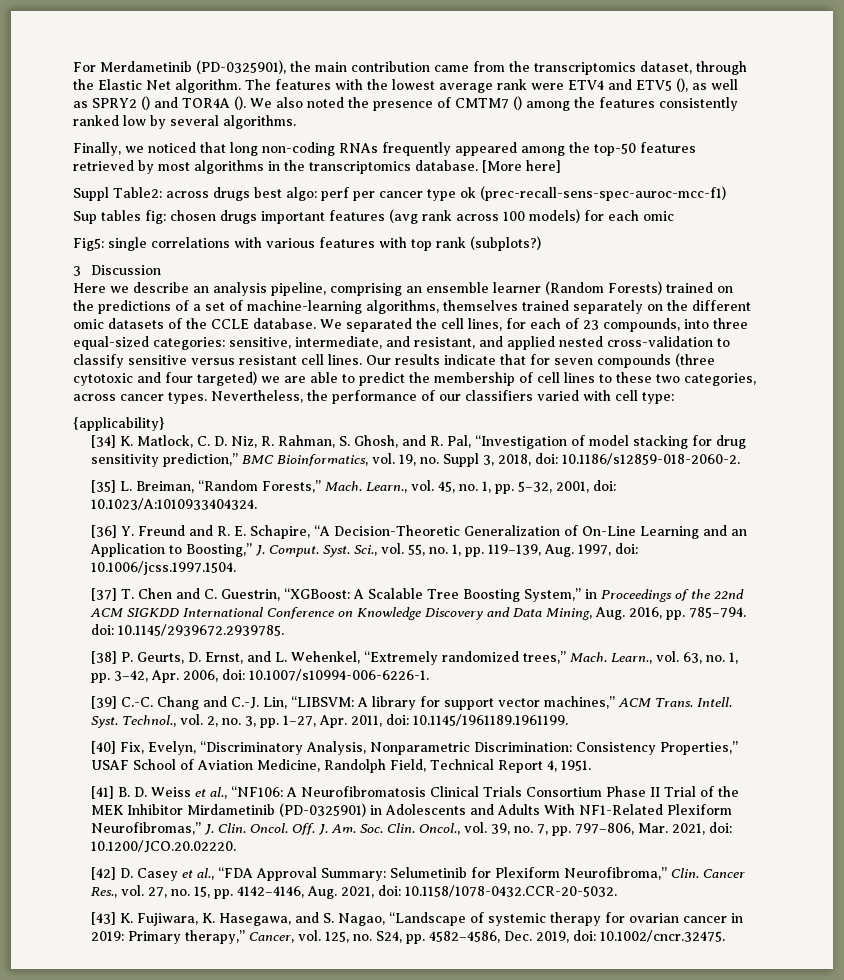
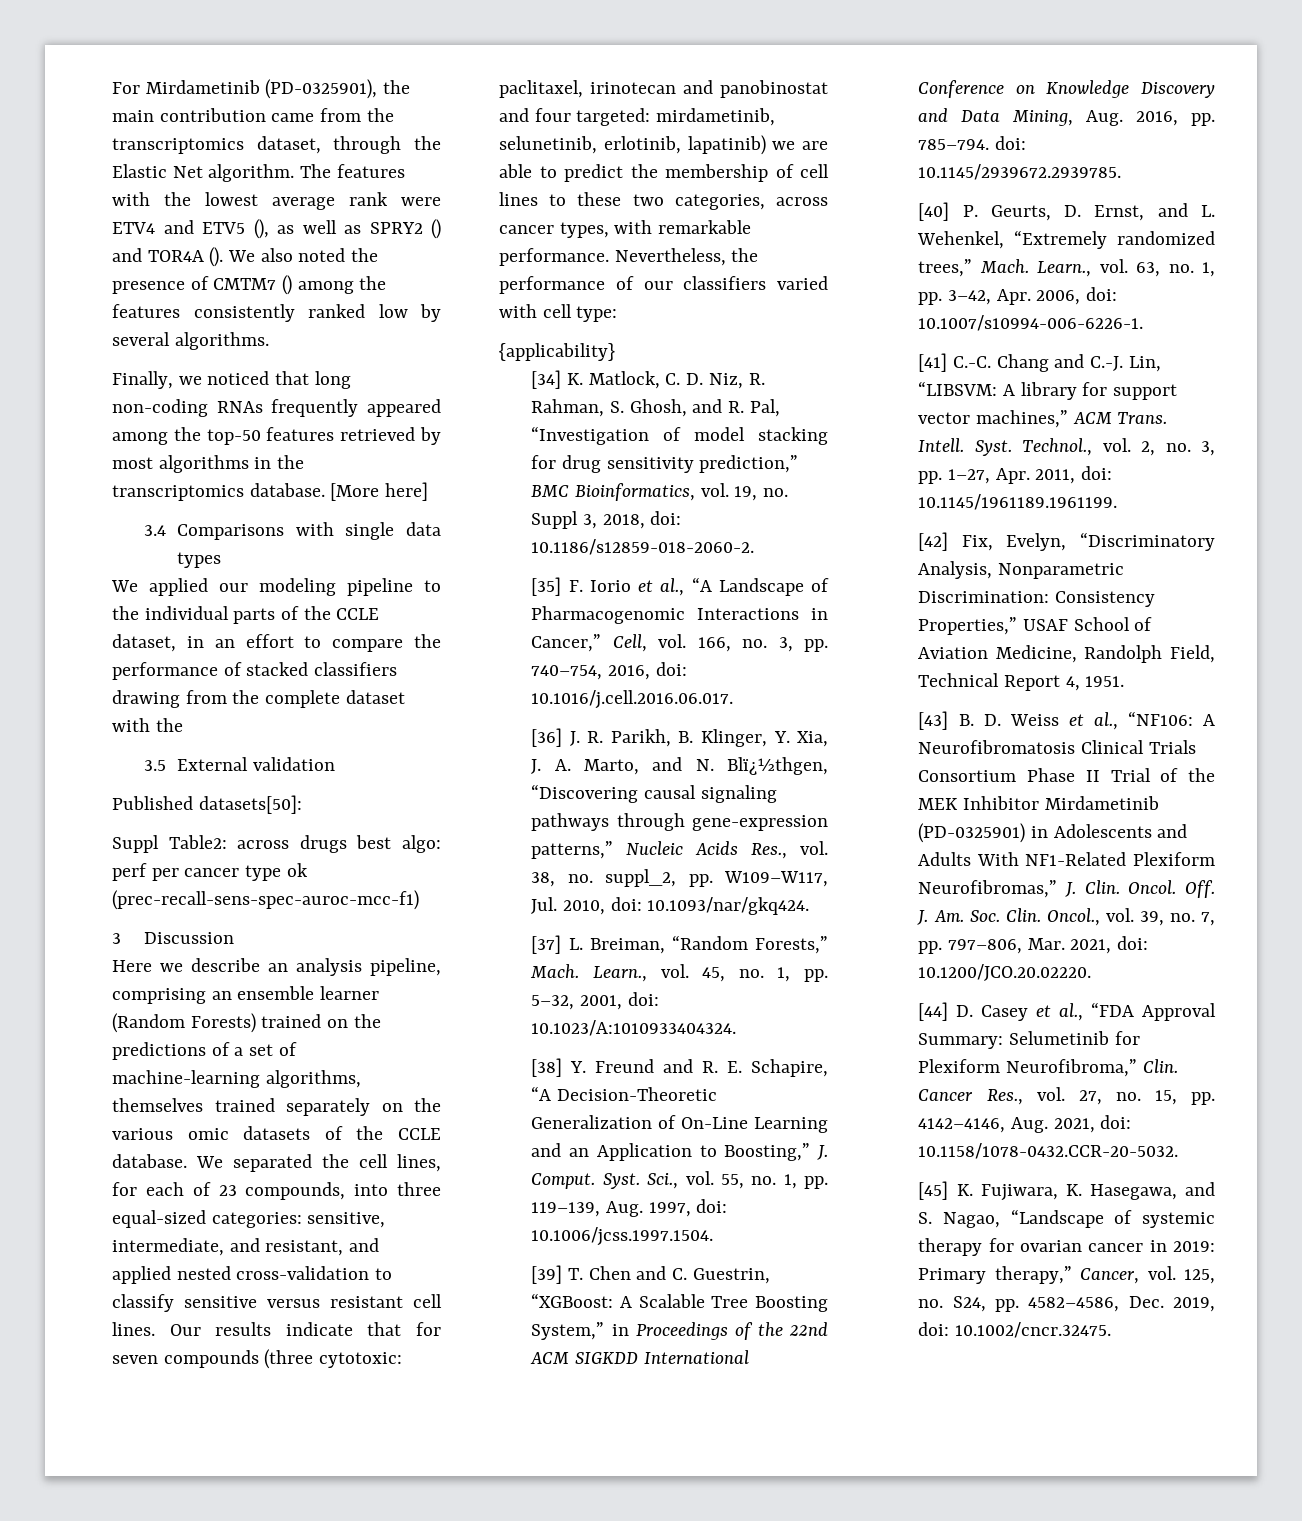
[100,61,192,72] Merdametinib -> [145,80,260,94] Mirdametinib
(561, 166) none -> [144,522,441,540] [176,552,221,568] [111,578,441,596] [112,606,380,624] [112,634,442,652] [112,662,398,680] [112,690,405,708] [112,718,183,732] [144,757,335,771] [112,795,302,814] // 3.4 Comparisons with single data types // We applied our modeling pipeline to the individual parts of the CCLE dataset, in an effort to compare the performance of stacked classifiers drawing from the complete dataset with the // 3.5 External validation // Published datasets[50]:
[73,209,674,224] [73,236,541,251] // Sup tables fig: chosen drugs important features (avg rank across 100 models) for each omic // Fig5: single correlations with various features with top rank (subplots?) -> (419, 900) none
[692,300,751,311] different -> [112,1128,173,1140] various
[73,371,257,386] cytotoxic and four targeted) -> [319,1352,403,1368] [499,80,828,98] [499,108,776,126] [499,135,766,155] cytotoxic: paclitaxel, irinotecan and panobinostat and four targeted: mirdametinib, selunetinib, erlotinib, lapatinib)
[168,392,207,404] types. -> [559,220,752,238] [499,248,609,266] types, with remarkable performance.
(116, 486) none -> [568,577,829,596] [531,606,828,624] [531,634,828,652] [531,662,687,680] [531,690,734,709] [531,728,828,747] [531,757,828,775] [531,784,777,803] [531,813,828,831] [531,841,828,859] [531,869,828,887] [531,897,810,915] [531,935,562,954] F. Iorio et al., “A Landscape of Pharmacogenomic Interactions in Cancer,” Cell, vol. 166, no. 3, pp. 740–754, 2016, doi: 10.1016/j.cell.2016.06.017. // [36] J. R. Parikh, B. Klinger, Y. Xia, J. A. Marto, and N. Blï¿½thgen, “Discovering causal signaling pathways through gene-expression patterns,” Nucleic Acids Res., vol. 38, no. suppl_2, pp. W109–W117, Jul. 2010, doi: 10.1093/nar/gkq424. // [37]
[90,525,117,538] [36] -> [531,1058,563,1077] [38]
[90,588,117,601] [37] -> [531,1265,563,1284] [39]
[90,651,117,664] [38] -> [918,202,950,221] [40]
[90,696,117,709] [39] -> [918,353,948,372] [41]
[90,741,116,754] [40] -> [918,532,949,551] [42]
[90,786,114,799] [41] -> [918,711,949,730] [43]
[90,867,116,880] [42] -> [918,1002,949,1021] [44]
[90,912,116,925] [43] -> [918,1181,949,1200] [45]

